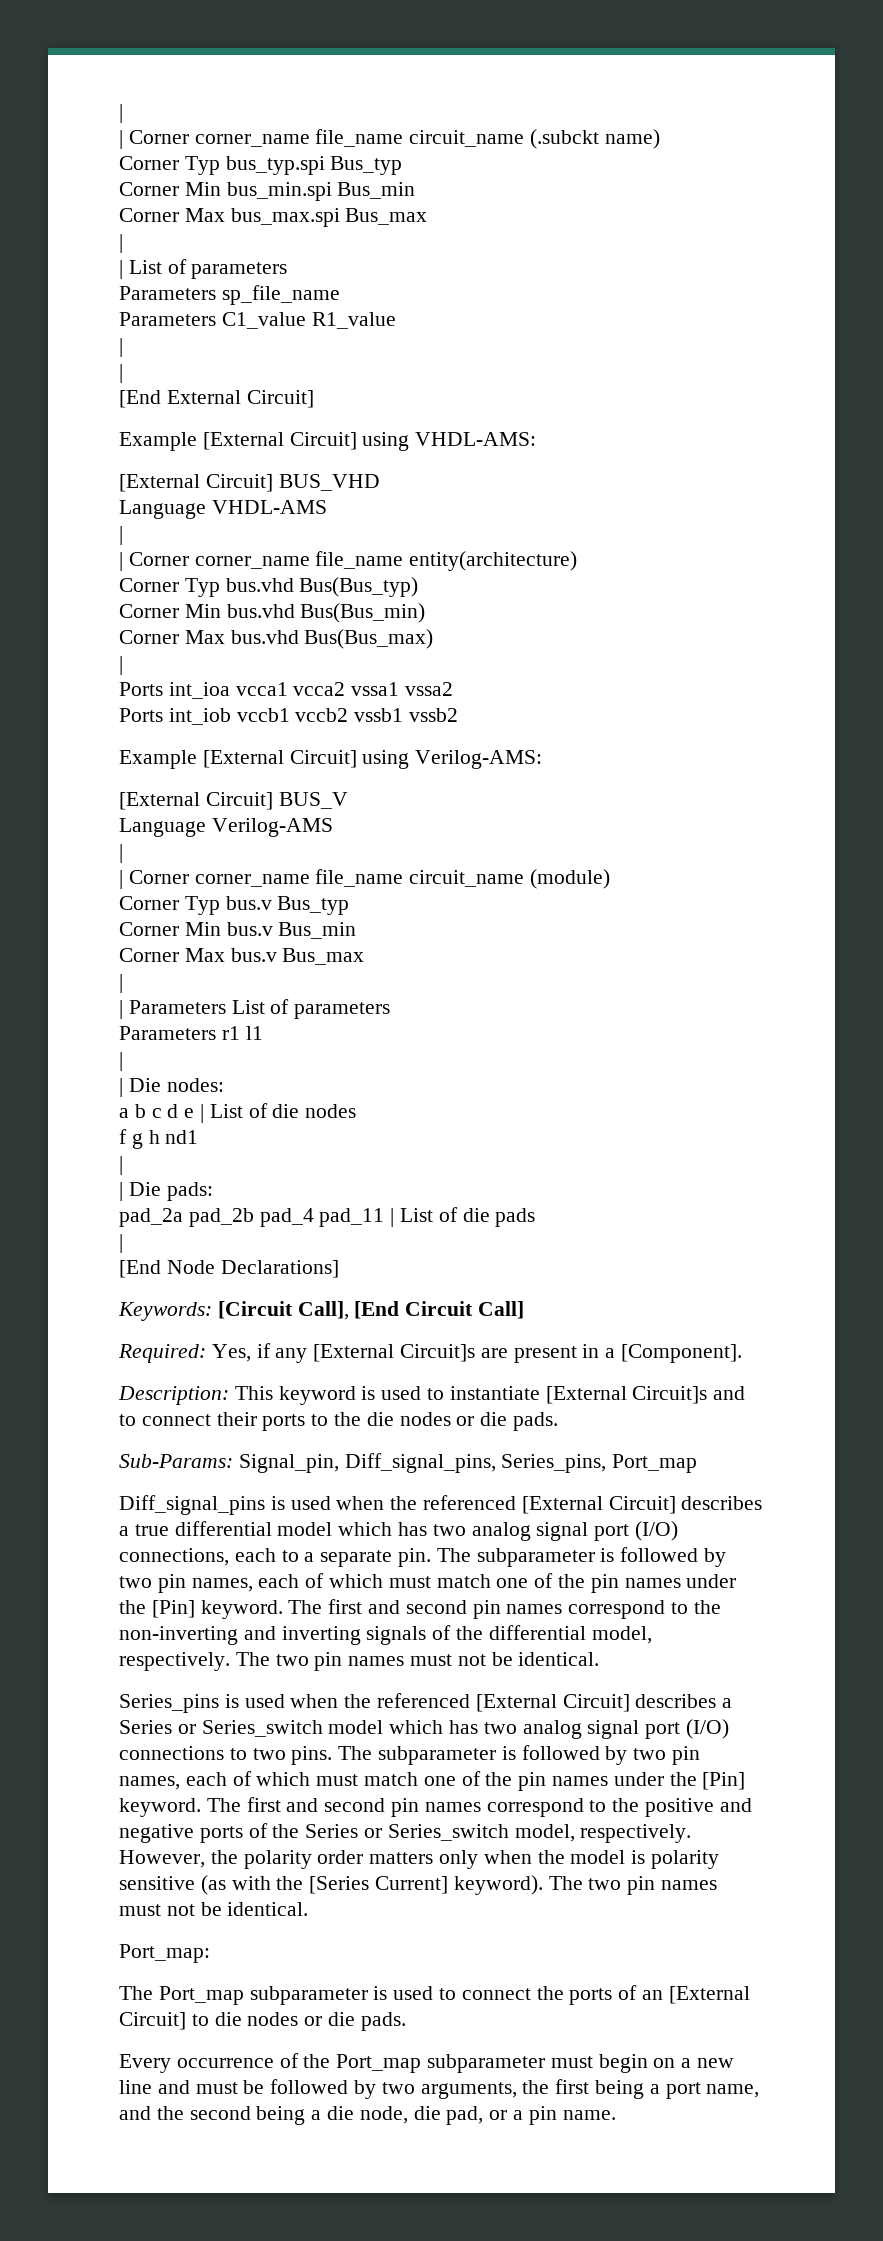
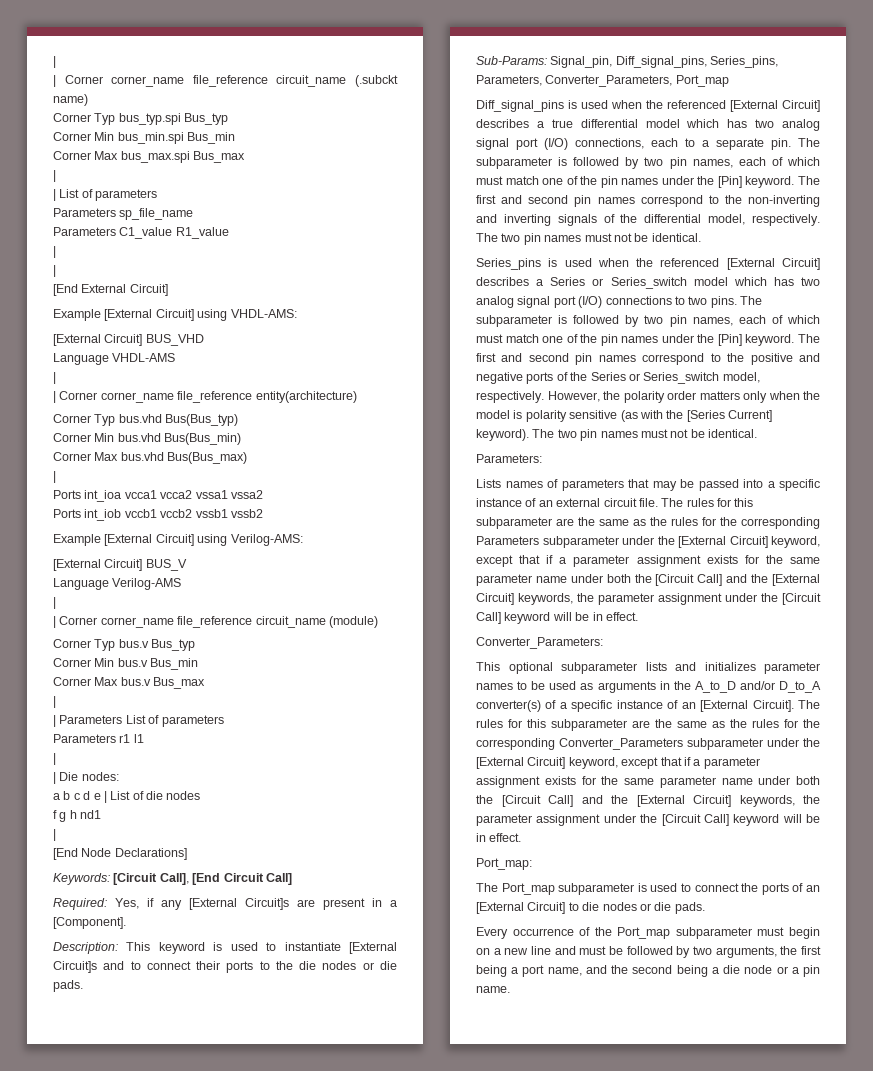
[119,104,123,123] [119,129,404,149] | // | Corner corner_name file_name -> [53,56,56,68] [53,75,268,87] | // | Corner corner_name file_reference
[315,551,404,569] file_name -> [177,391,253,403] file_reference
[315,869,404,887] file_name -> [177,616,253,628] file_reference
[119,1182,213,1201] [119,1207,536,1227] [119,1234,123,1253] // | Die pads: // pad_2a pad_2b pad_4 pad_11 | List of die pads // | -> (56, 835) none
(607, 1463) none -> [476,75,673,87] Parameters, Converter_Parameters,
(309, 1909) none -> [476,454,542,463] [476,479,820,491] [476,498,754,507] [476,517,820,529] [476,536,820,548] [476,555,820,567] [476,574,820,586] [476,593,821,605] [476,612,638,624] [476,637,603,649] [476,662,820,674] [476,681,821,693] [476,700,820,712] [476,719,820,731] [476,738,820,750] [476,757,760,769] [476,776,820,788] [476,795,820,807] [476,814,820,826] [476,833,522,842] // Parameters: // Lists names of parameters that may be passed into a specific instance of an external circuit file. The rules for this subparameter are the same as the rules for the corresponding Parameters subparameter under the [External Circuit] keyword, except that if a parameter assignment exists for the same parameter name under both the [Circuit Call] and the [External Circuit] keywords, the parameter assignment under the [Circuit Call] keyword will be in effect. // Converter_Parameters: // This optional subparameter lists and initializes parameter names to be used as arguments in the A_to_D and/or D_to_A converter(s) of a specific instance of an [External Circuit]. The rules for this subparameter are the same as the rules for the corresponding Converter_Parameters subparameter under the [External Circuit] keyword, except that if a parameter assignment exists for the same parameter name under both the [Circuit Call] and the [External Circuit] keywords, the parameter assignment under the [Circuit Call] keyword will be in effect.
[359,2106,484,2125] node, die pad, -> [744,965,773,974] node

